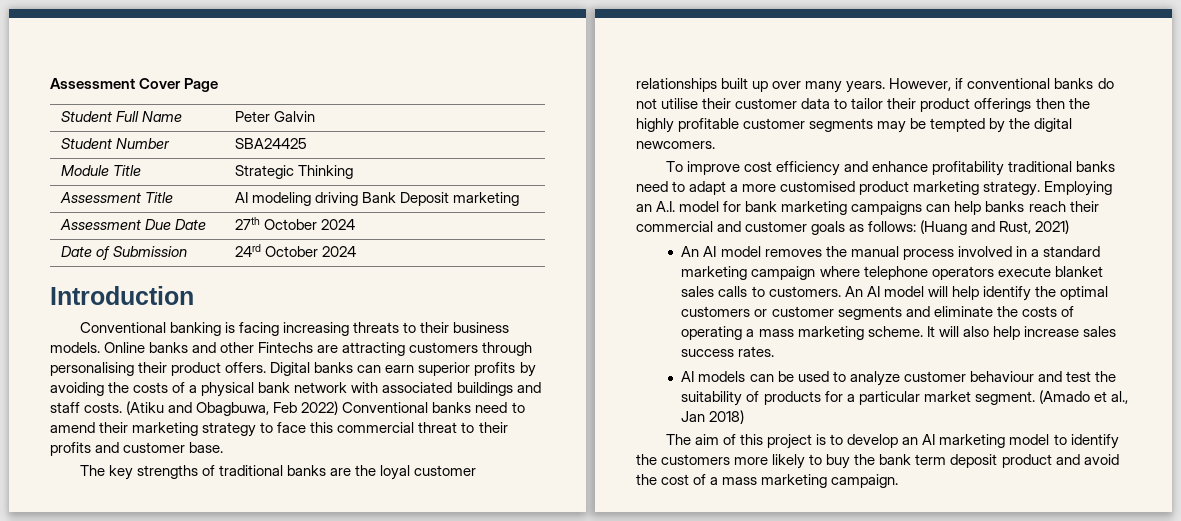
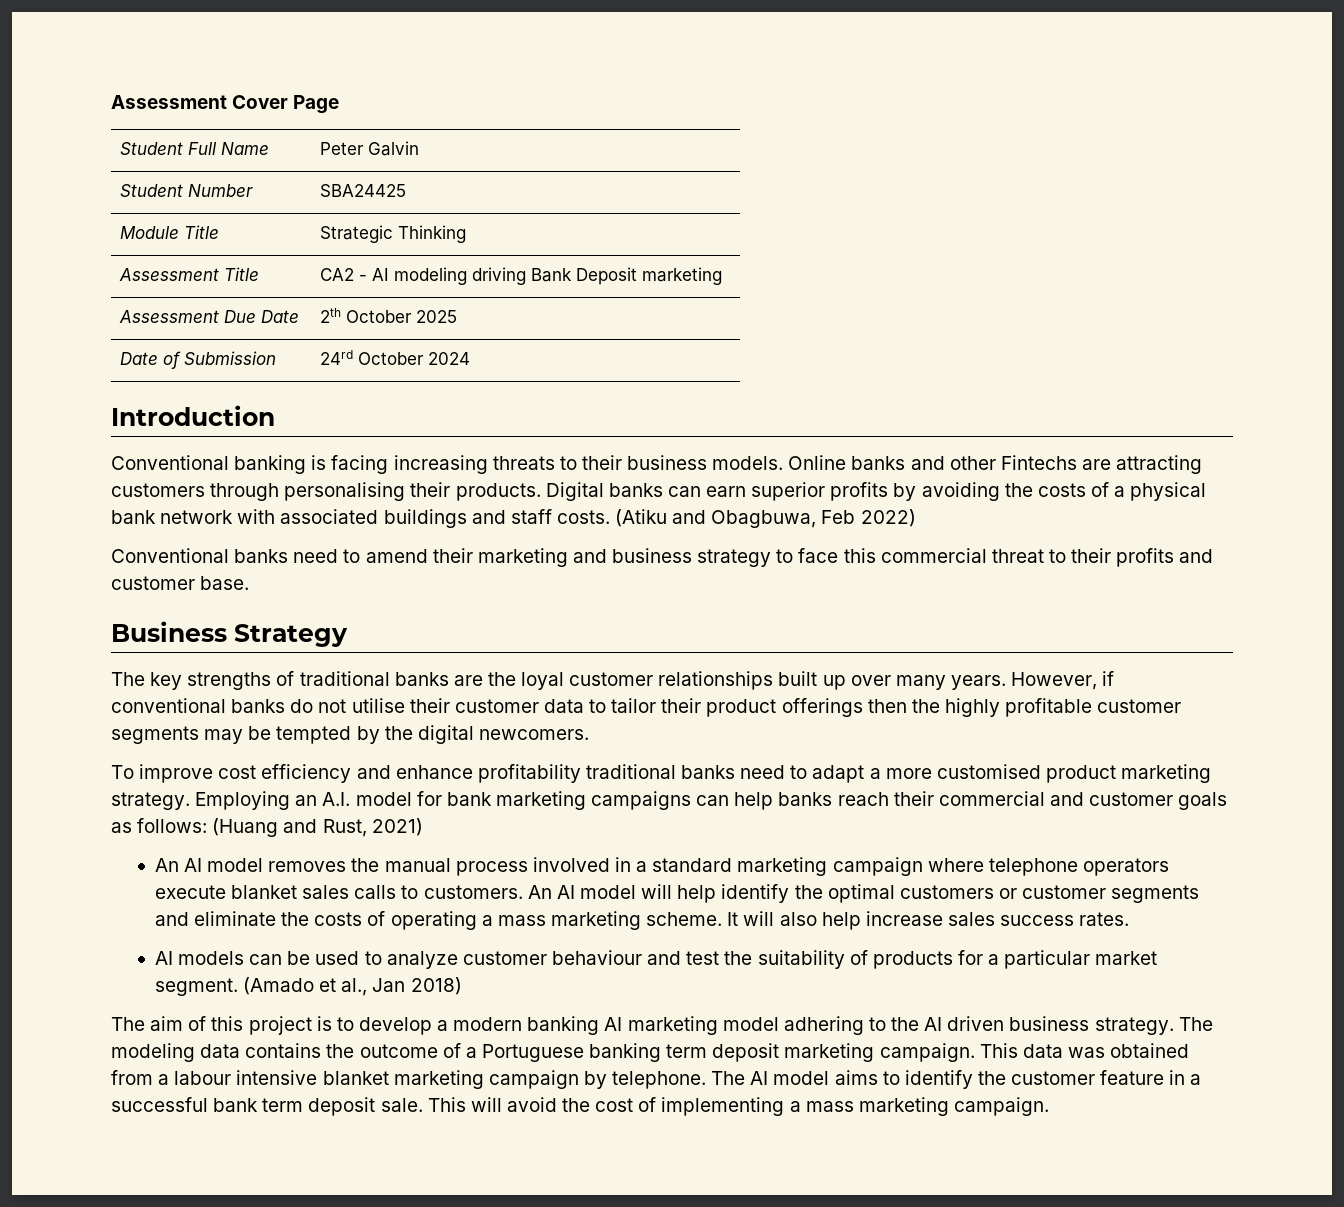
(173, 197) none -> [320,268,368,281] CA2 -
[234,217,356,230] 27th October 2024 -> [320,308,458,323] 2th October 2025
[171,362,267,376] product offers. -> [455,483,541,501] products.
(339, 408) none -> (916, 518) //
(199, 429) none -> [572,548,693,563] and business
(224, 447) none -> [111,621,348,647] // Business Strategy
[902,434,1119,449] [636,454,1080,469] an AI marketing model to identify the customers more likely to buy the bank term deposit product and -> [437,1016,1213,1035] [111,1043,1190,1062] [111,1070,1202,1089] [111,1097,502,1116] a modern banking AI marketing model adhering to the AI driven business strategy. The modeling data contains the outcome of a Portuguese banking term deposit marketing campaign. This data was obtained from a labour intensive blanket marketing campaign by telephone. The AI model aims to identify the customer feature in a successful bank term deposit sale. This will
(707, 479) none -> [661,1097,785,1116] implementing

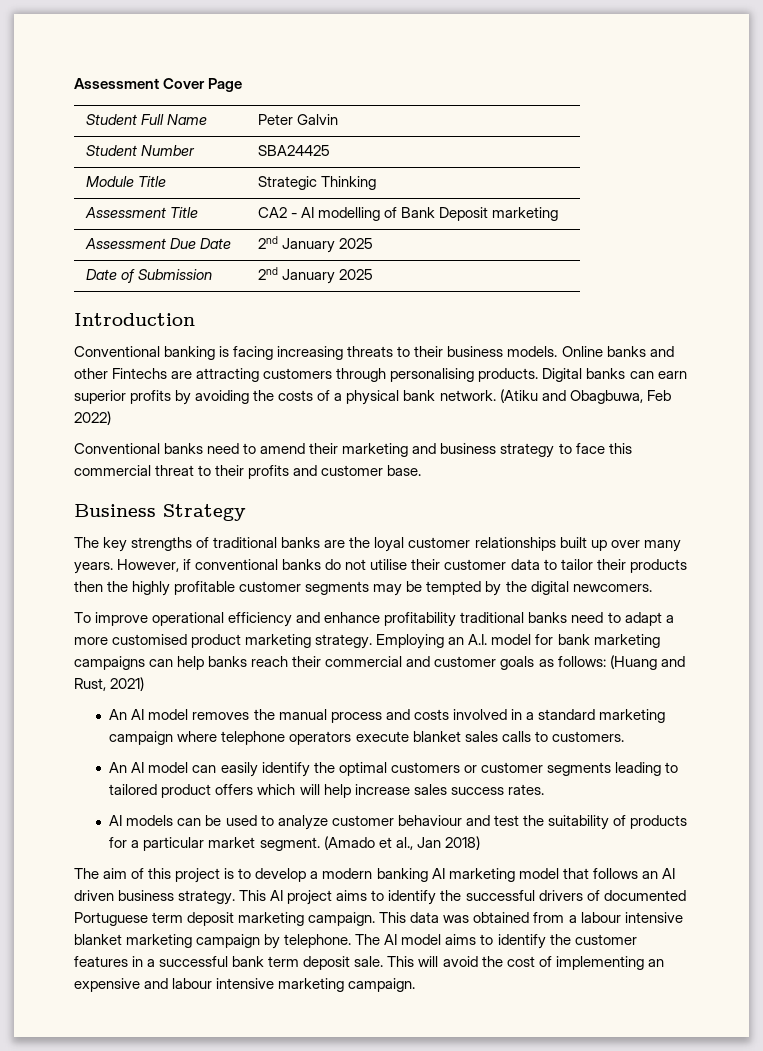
[394,267,527,285] modeling driving -> [318,207,398,221] modelling of
[320,308,413,323] 2th October -> [257,236,335,253] 2nd January
[320,350,471,365] 24rd October 2024 -> [257,267,373,284] 2nd January 2025
[410,482,451,497] their -> (475, 375) none
[160,509,610,528] network with associated buildings and staff costs. -> [439,390,496,401] network.
[706,698,863,717] product offerings -> [629,559,687,573] products
[218,765,257,779] cost -> [152,612,225,626] operational
(528, 868) none -> [385,709,449,720] and costs
[527,884,717,903] An AI model will help -> [109,762,258,777] // An AI model can easily
[154,911,817,930] and eliminate the costs of operating a mass marketing scheme. It will also -> [614,762,678,776] [109,784,320,798] leading to tailored product offers which will
[783,1016,920,1035] adhering to the -> [562,868,658,879] that follows an
[1178,1017,1213,1031] [111,1043,662,1062] The modeling data contains the outcome of a Portuguese banking -> [239,890,686,905] [74,912,148,926] This AI project aims to identify the successful drivers of documented Portuguese
[1100,1070,1165,1085] feature -> [74,956,128,967] features
[789,1101,854,1112] a mass -> [647,959,664,967] [74,978,275,992] an expensive and labour intensive

